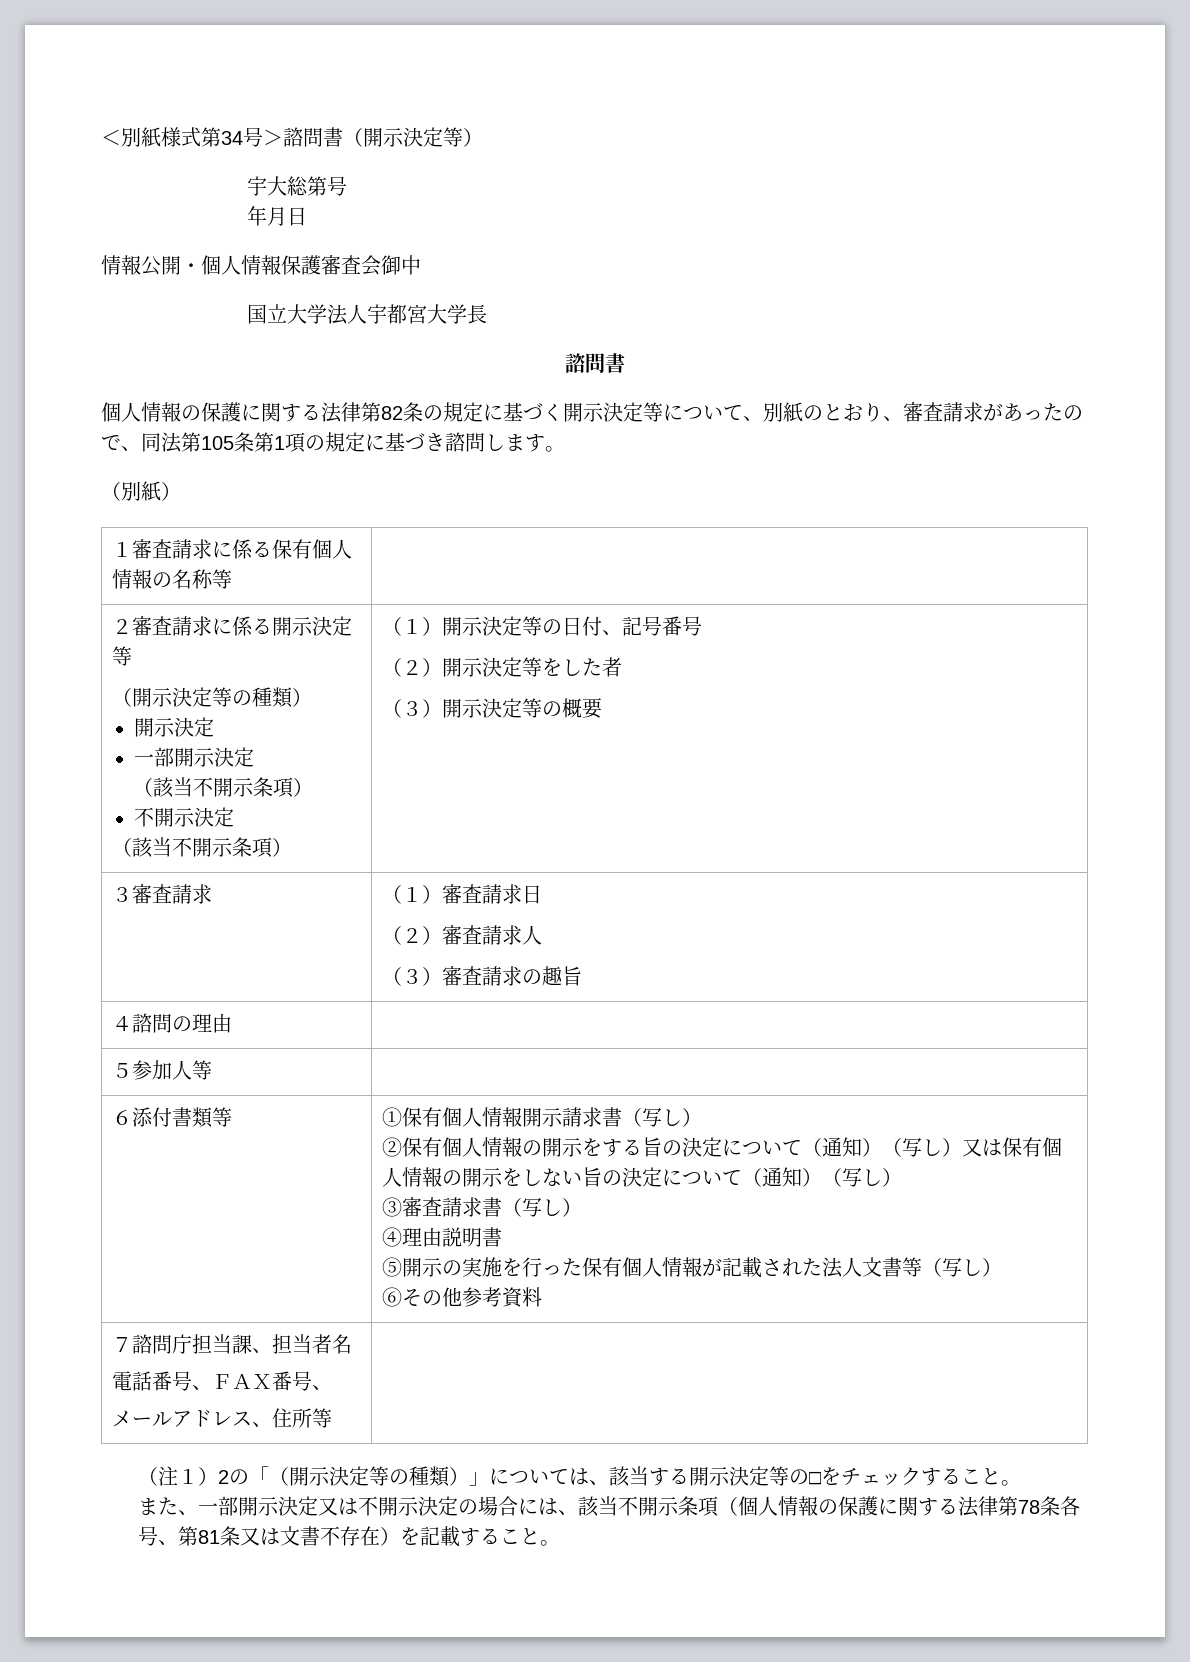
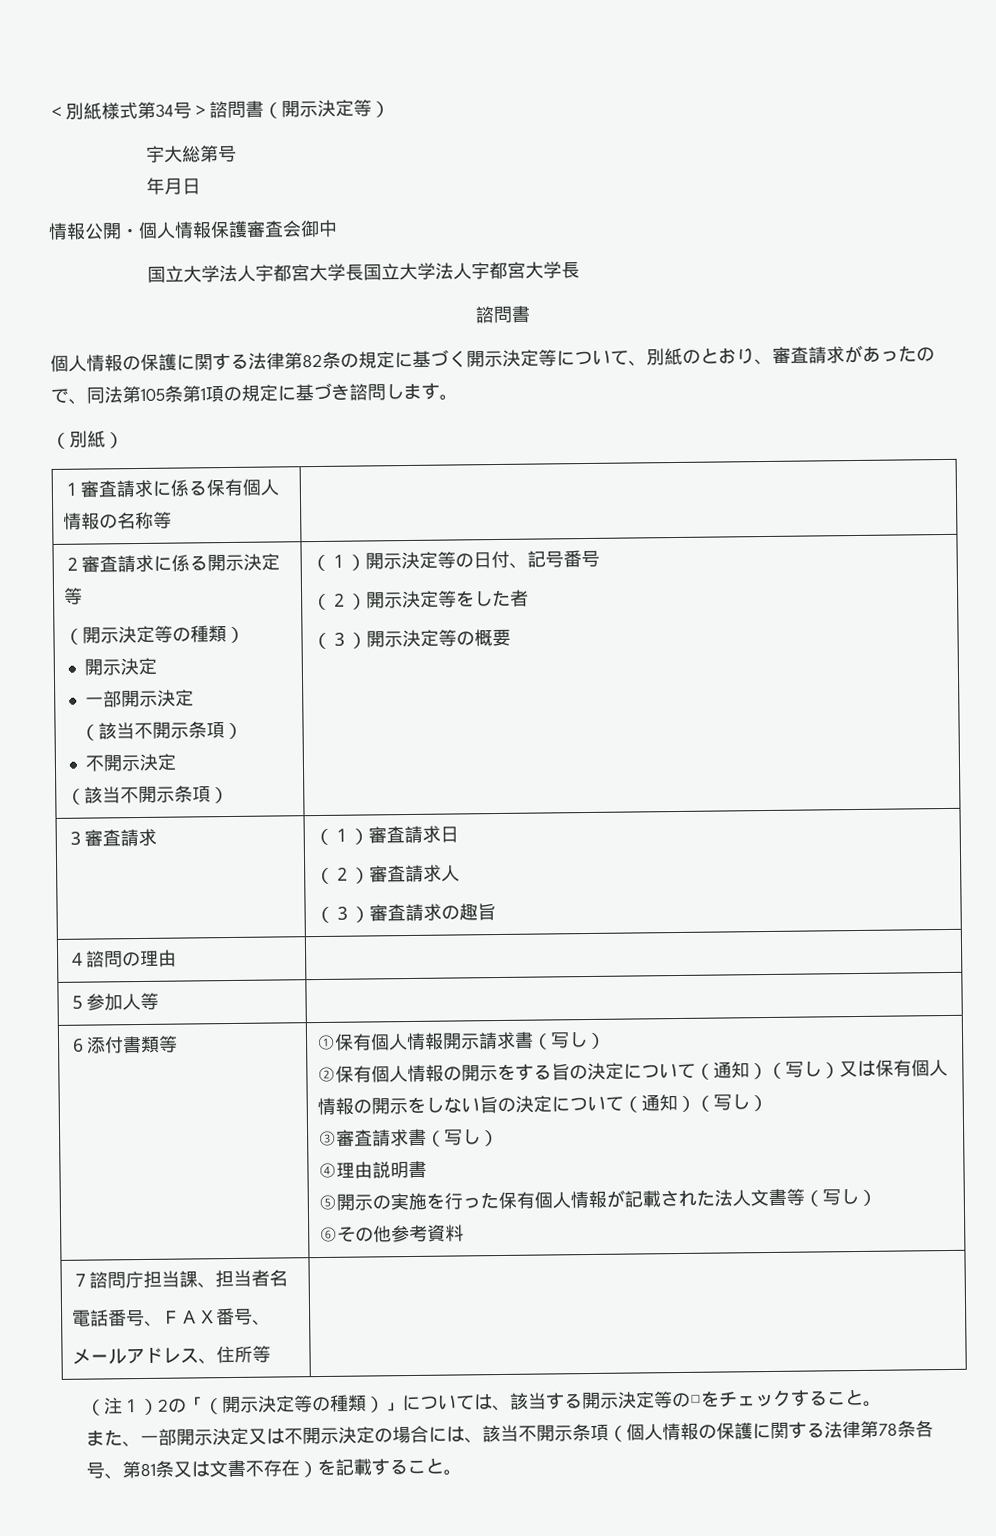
(488, 314) none -> [362,261,580,281] 国立大学法人宇都宮大学長

